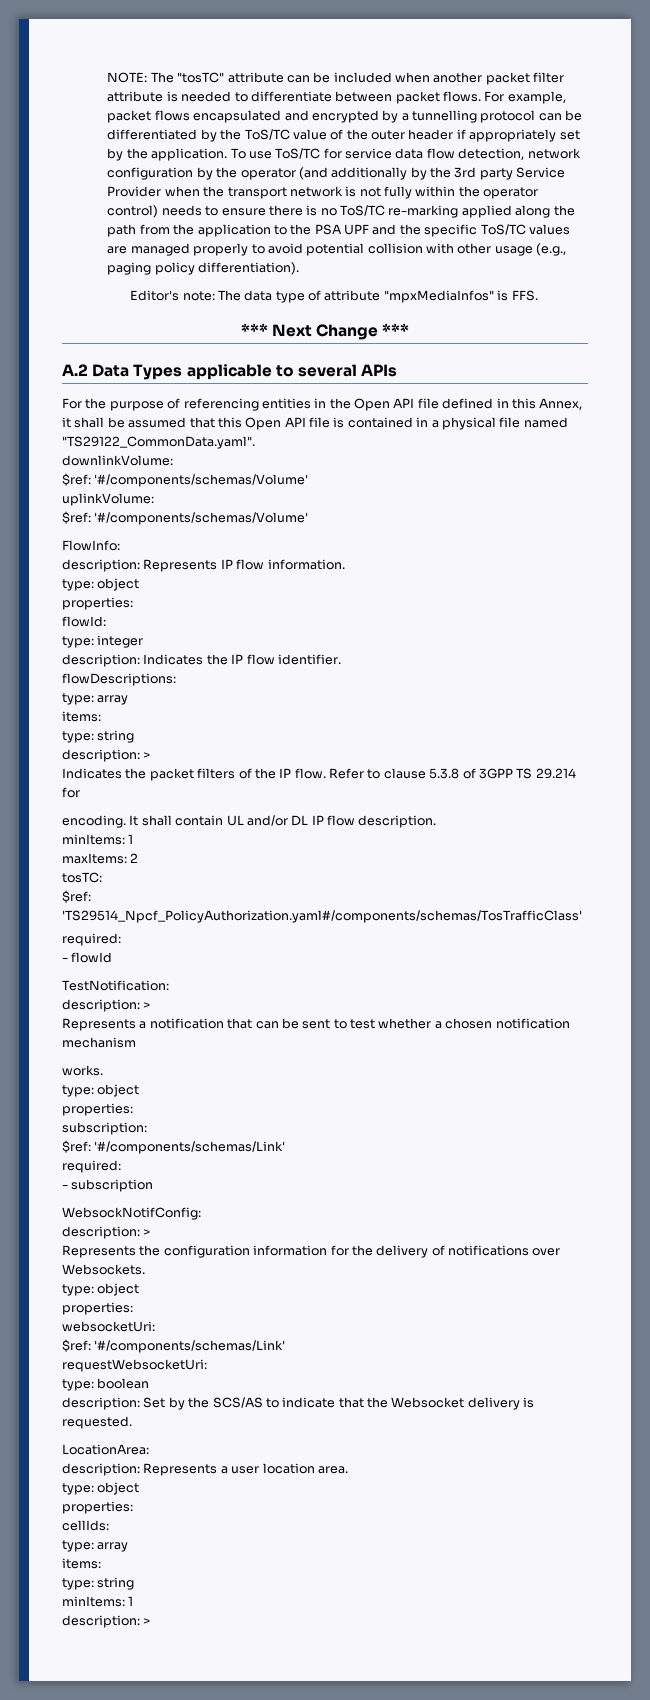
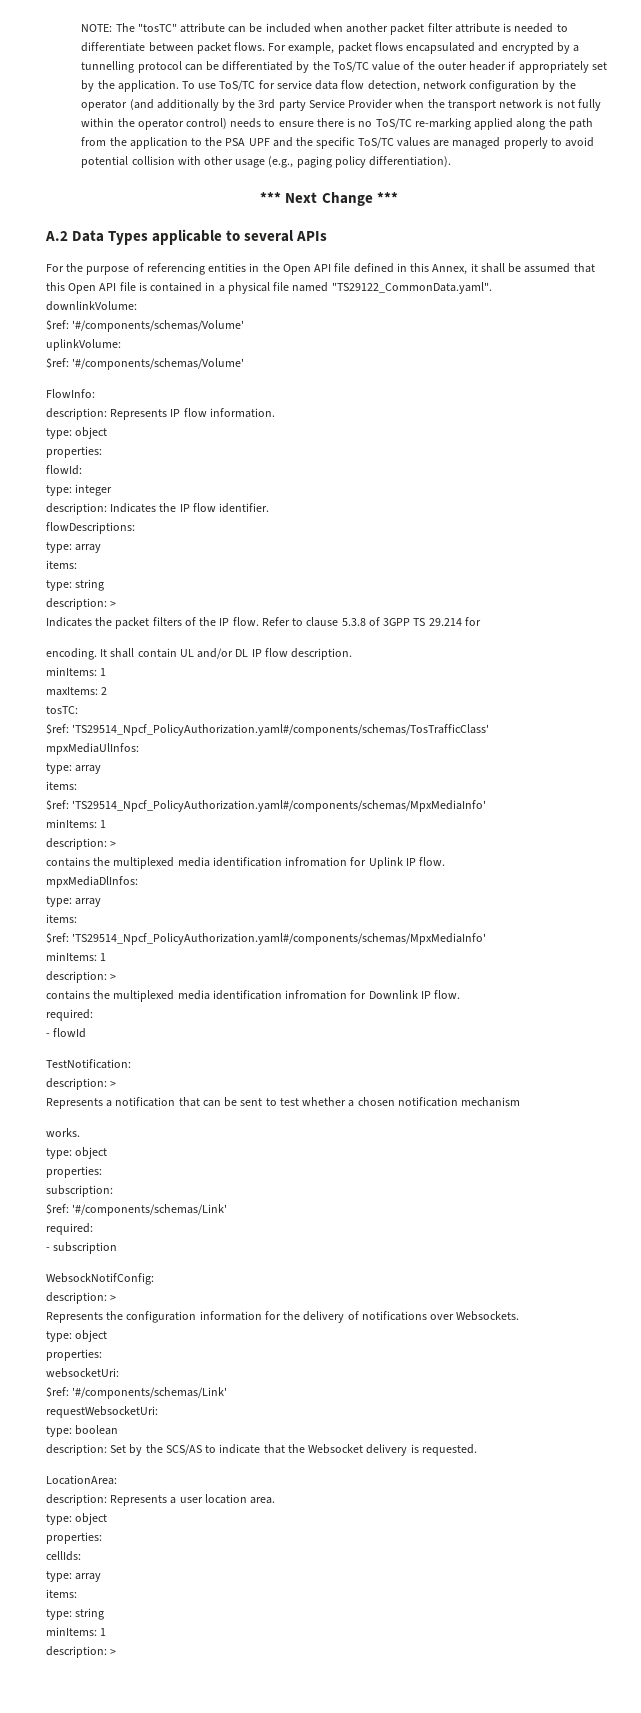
[130,290,538,303] // Editor's note: The data type of attribute "mpxMediaInfos" is FFS. -> (452, 161) none
(582, 916) none -> [46,743,139,755] [46,763,102,774] [46,781,77,790] [46,800,487,812] [46,819,107,828] [46,838,117,850] [46,857,446,869] [46,876,138,888] [46,896,102,907] [46,914,77,923] [46,933,487,945] [46,952,107,961] [46,971,117,983] [46,990,461,1002] // mpxMediaUlInfos: // type: array // items: // $ref: 'TS29514_Npcf_PolicyAuthorization.yaml#/components/schemas/MpxMediaInfo' // minItems: 1 // description: > // contains the multiplexed media identification infromation for Uplink IP flow. // mpxMediaDlInfos: // type: array // items: // $ref: 'TS29514_Npcf_PolicyAuthorization.yaml#/components/schemas/MpxMediaInfo' // minItems: 1 // description: > // contains the multiplexed media identification infromation for Downlink IP flow.

